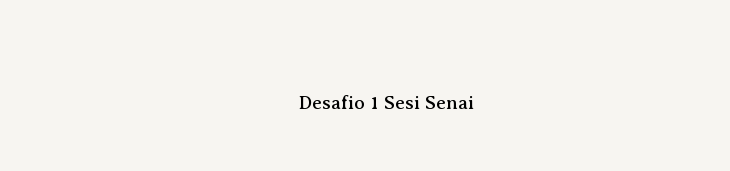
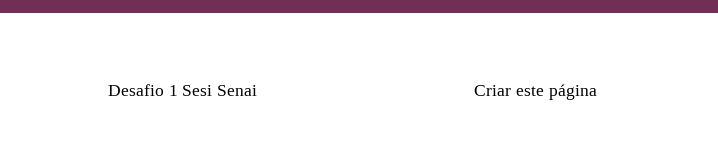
(474, 102) none -> [474,84,597,100] // Criar este página

